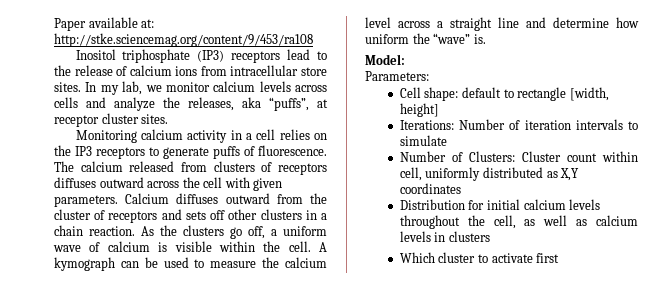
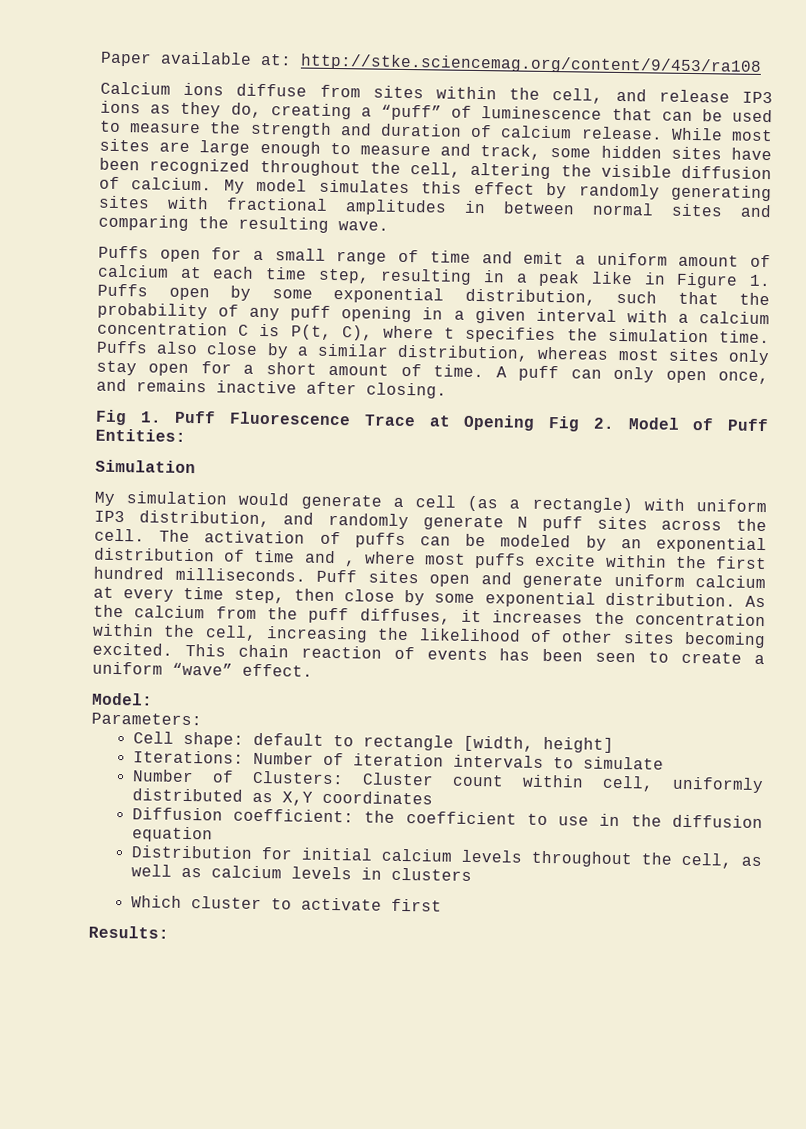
[75,49,327,63] [54,65,327,76] [54,81,327,95] [54,97,328,111] [54,113,169,127] [75,129,327,143] [54,145,327,159] [54,161,327,175] [54,177,283,191] [54,193,327,207] [54,209,328,223] [54,225,327,239] [53,241,327,252] [54,257,115,271] Inositol triphosphate (IP3) receptors lead to the release of calcium ions from intracellular store sites. In my lab, we monitor calcium levels across cells and analyze the releases, aka “puffs”, at receptor cluster sites. // Monitoring calcium activity in a cell relies on the IP3 receptors to generate puffs of fluorescence. The calcium released from clusters of receptors diffuses outward across the cell with given parameters. Calcium diffuses outward from the cluster of receptors and sets off other clusters in a chain reaction. As the clusters go off, a uniform wave of calcium is visible within the cell. A kymograph -> [100,81,774,104] [100,100,653,121] Calcium ions diffuse from sites within the cell, and release IP3 ions as they do, creating a “puff” of luminescence that
[285,257,327,268] [365,17,639,31] [365,33,486,44] calcium level across a straight line and determine how uniform the “wave” is. -> [249,121,773,142] [99,138,772,161] [99,157,772,180] [99,176,773,202] [98,195,772,218] [98,214,389,233] [98,245,771,268] [97,264,771,289] [97,283,770,306] [97,302,770,325] [97,321,770,344] [96,340,771,366] [96,360,769,385] [96,378,447,399] [95,409,770,432] [95,428,186,442] [95,459,196,474] [94,491,767,514] [94,510,767,532] [94,528,767,554] [94,547,767,570] [93,566,766,589] [93,586,766,608] [93,604,766,627] [92,623,766,649] [92,642,766,665] [92,661,313,677] strength and duration of calcium release. While most sites are large enough to measure and track, some hidden sites have been recognized throughout the cell, altering the visible diffusion of calcium. My model simulates this effect by randomly generating sites with fractional amplitudes in between normal sites and comparing the resulting wave. // Puffs open for a small range of time and emit a uniform amount of calcium at each time step, resulting in a peak like in Figure 1. Puffs open by some exponential distribution, such that the probability of any puff opening in a given interval with a calcium concentration C is P(t, C), where t specifies the simulation time. Puffs also close by a similar distribution, whereas most sites only stay open for a short amount of time. A puff can only open once, and remains inactive after closing. // Fig 1. Puff Fluorescence Trace at Opening Fig 2. Model of Puff Entities: // Simulation // My simulation would generate a cell (as a rectangle) with uniform IP3 distribution, and randomly generate N puff sites across the cell. The activation of puffs can be modeled by an exponential distribution of time and , where most puffs excite within the first hundred milliseconds. Puff sites open and generate uniform calcium at every time step, then close by some exponential distribution. As the calcium from the puff diffuses, it increases the concentration within the cell, increasing the likelihood of other sites becoming excited. This chain reaction of events has been seen to create a uniform “wave” effect.
(461, 188) none -> [131,807,764,829] [131,826,213,843] // Diffusion coefficient: the coefficient to use in the diffusion equation
(560, 258) none -> [88,925,169,939] // Results:

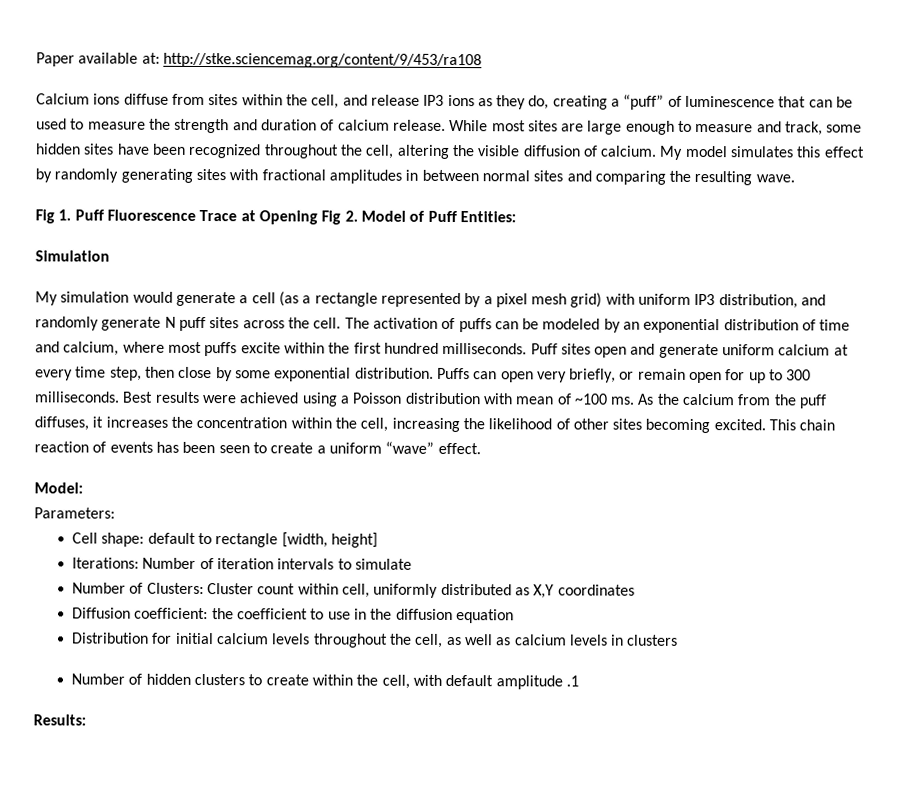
[98,245,771,268] [97,264,771,289] [97,283,770,306] [97,302,770,325] [97,321,770,344] [96,340,771,366] [96,360,769,385] [96,378,447,399] // Puffs open for a small range of time and emit a uniform amount of calcium at each time step, resulting in a peak like in Figure 1. Puffs open by some exponential distribution, such that the probability of any puff opening in a given interval with a calcium concentration C is P(t, C), where t specifies the simulation time. Puffs also close by a similar distribution, whereas most sites only stay open for a short amount of time. A puff can only open once, and remains inactive after closing. -> (795, 178) none
[531,496,633,514] rectangle) -> [314,292,603,308] rectangle represented by a pixel mesh grid)
[343,560,356,567] , -> [63,341,120,356] calcium,
(736, 599) none -> [436,367,812,384] [34,391,636,407] Puffs can open very briefly, or remain open for up to 300 milliseconds. Best results were achieved using a Poisson distribution with mean of ~100 ms.
[130,895,442,912] Which cluster to activate first -> [70,673,579,690] Number of hidden clusters to create within the cell, with default amplitude .1

